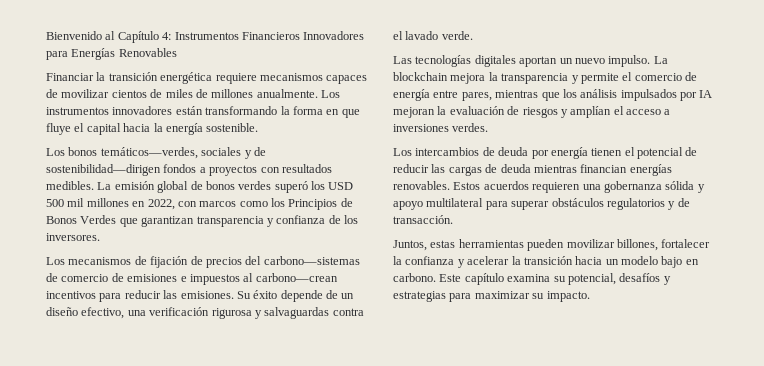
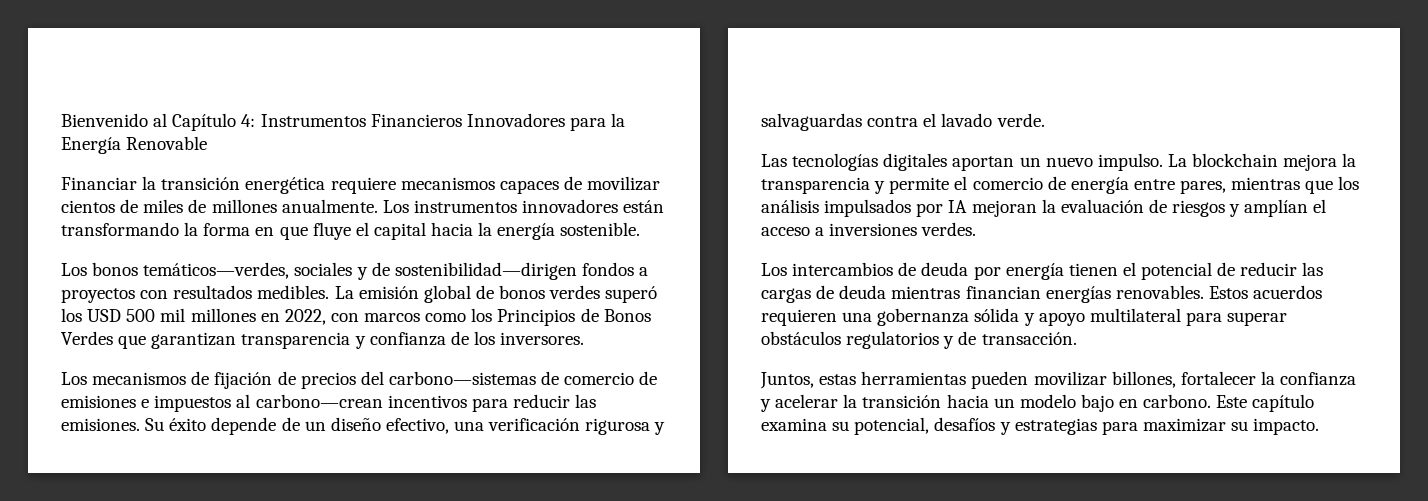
[71,48,177,60] Energías Renovables -> [611,113,626,127] [61,136,208,154] la Energía Renovable

